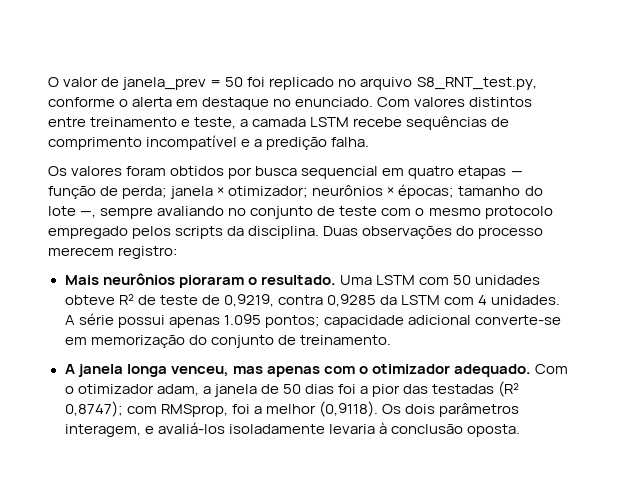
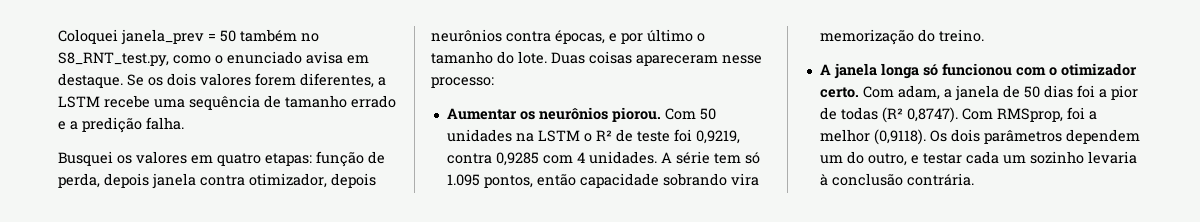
[48,77,537,90] [48,97,533,110] [48,116,510,130] [48,135,370,150] [48,166,523,179] [48,184,543,199] [48,206,553,219] [48,226,544,239] [48,246,178,259] [64,273,540,288] [64,295,115,305] O valor de janela_prev = 50 foi replicado no arquivo S8_RNT_test.py, conforme o alerta em destaque no enunciado. Com valores distintos entre treinamento e teste, a camada LSTM recebe sequências de comprimento incompatível e a predição falha. // Os valores foram obtidos por busca sequencial em quatro etapas — função de perda; janela × otimizador; neurônios × épocas; tamanho do lote —, sempre avaliando no conjunto de teste com o mesmo protocolo empregado pelos scripts da disciplina. Duas observações do processo merecem registro: // Mais neurônios pioraram o resultado. Uma LSTM com 50 unidades obteve -> [58,29,319,45] [58,51,369,67] [58,73,386,88] [58,95,396,110] [58,117,184,133] [58,151,385,167] [58,173,376,189] [431,29,705,44] [431,51,762,66] [431,77,494,88] [446,107,716,122] [446,129,592,142] Coloquei janela_prev = 50 também no S8_RNT_test.py, como o enunciado avisa em destaque. Se os dois valores forem diferentes, a LSTM recebe uma sequência de tamanho errado e a predição falha. // Busquei os valores em quatro etapas: função de perda, depois janela contra otimizador, depois neurônios contra épocas, e por último o tamanho do lote. Duas coisas apareceram nesse processo: // Aumentar os neurônios piorou. Com 50 unidades na LSTM o
[201,295,220,305] de -> [673,129,692,142] foi
[379,295,440,305] da LSTM -> (539, 159) none
[117,314,561,328] [64,335,391,348] [64,364,568,377] [64,384,154,394] possui apenas 1.095 pontos; capacidade adicional converte-se em memorização do conjunto de treinamento. // A janela longa venceu, mas apenas com o otimizador adequado. Com o otimizador -> [713,152,760,164] [446,173,759,188] [819,29,984,45] [819,63,1137,79] [819,86,894,98] tem só 1.095 pontos, então capacidade sobrando vira memorização do treino. // A janela longa só funcionou com o otimizador certo. Com
[403,381,520,397] [64,401,157,417] das testadas (R² 0,8747); com -> [819,107,993,123] de todas (R² 0,8747). Com
[64,422,325,437] interagem, e avaliá-los isoladamente -> [1065,129,1140,144] [819,151,1084,166] dependem um do outro, e testar cada um sozinho
[466,424,520,437] oposta. -> [906,173,974,186] contrária.

